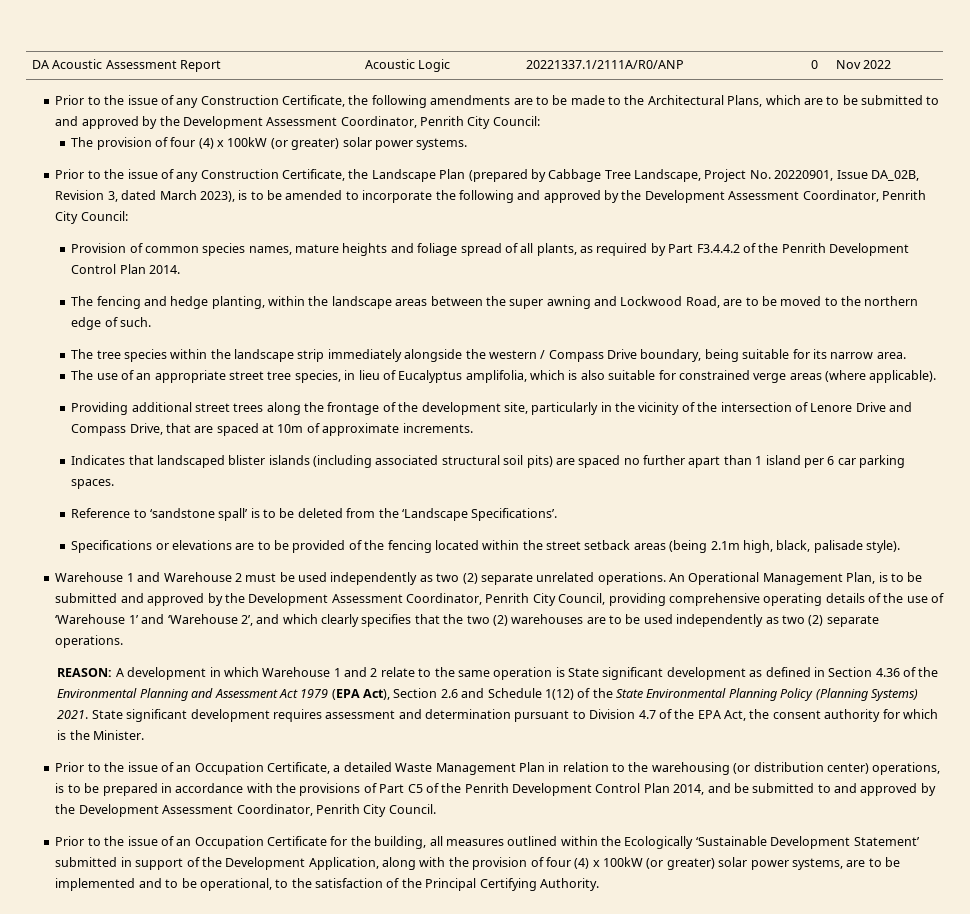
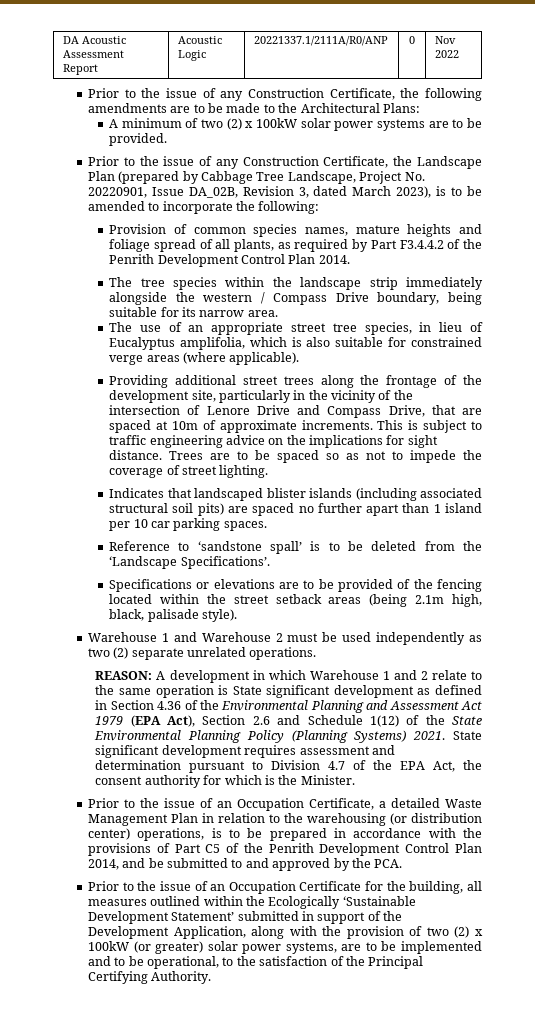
[727,95,940,107] [55,116,540,129] [71,137,468,150] Plans, which are to be submitted to and approved by the Development Assessment Coordinator, Penrith City Council: // The provision of four (4) x 100kW (or greater) solar power systems. -> [382,103,420,113] [109,118,482,131] [109,133,168,146] Plans: // A minimum of two (2) x 100kW solar power systems are to be provided.
[458,190,926,203] [55,211,128,224] following and approved by the Development Assessment Coordinator, Penrith City Council: -> [258,201,320,214] following:
[71,296,919,309] [71,317,151,330] // The fencing and hedge planting, within the landscape areas between the super awning and Lockwood Road, are to be moved to the northern edge of such. -> (350, 259) none
(473, 428) none -> [377,420,482,433] [109,435,438,448] [109,450,482,463] [109,465,269,478] This is subject to traffic engineering advice on the implications for sight distance. Trees are to be spaced so as not to impede the coverage of street lighting.
[827,456,835,465] 6 -> [133,519,148,528] 10
[669,572,923,585] [55,593,945,606] [55,614,879,627] [55,635,124,648] An Operational Management Plan, is to be submitted and approved by the Development Assessment Coordinator, Penrith City Council, providing comprehensive operating details of the use of ‘Warehouse 1’ and ‘Warehouse 2’, and which clearly specifies that the two (2) warehouses are to be used independently as two (2) separate operations. -> (317, 653) none
[78,804,436,817] Development Assessment Coordinator, Penrith City Council. -> [374,859,403,868] PCA.
[545,857,590,869] four (4) -> [426,926,470,938] two (2)

